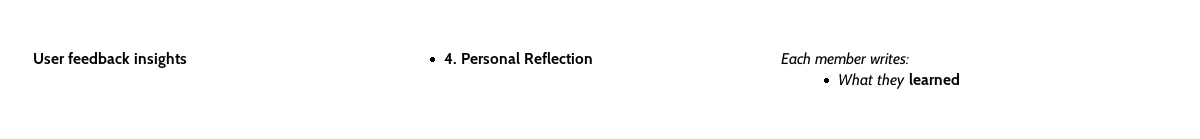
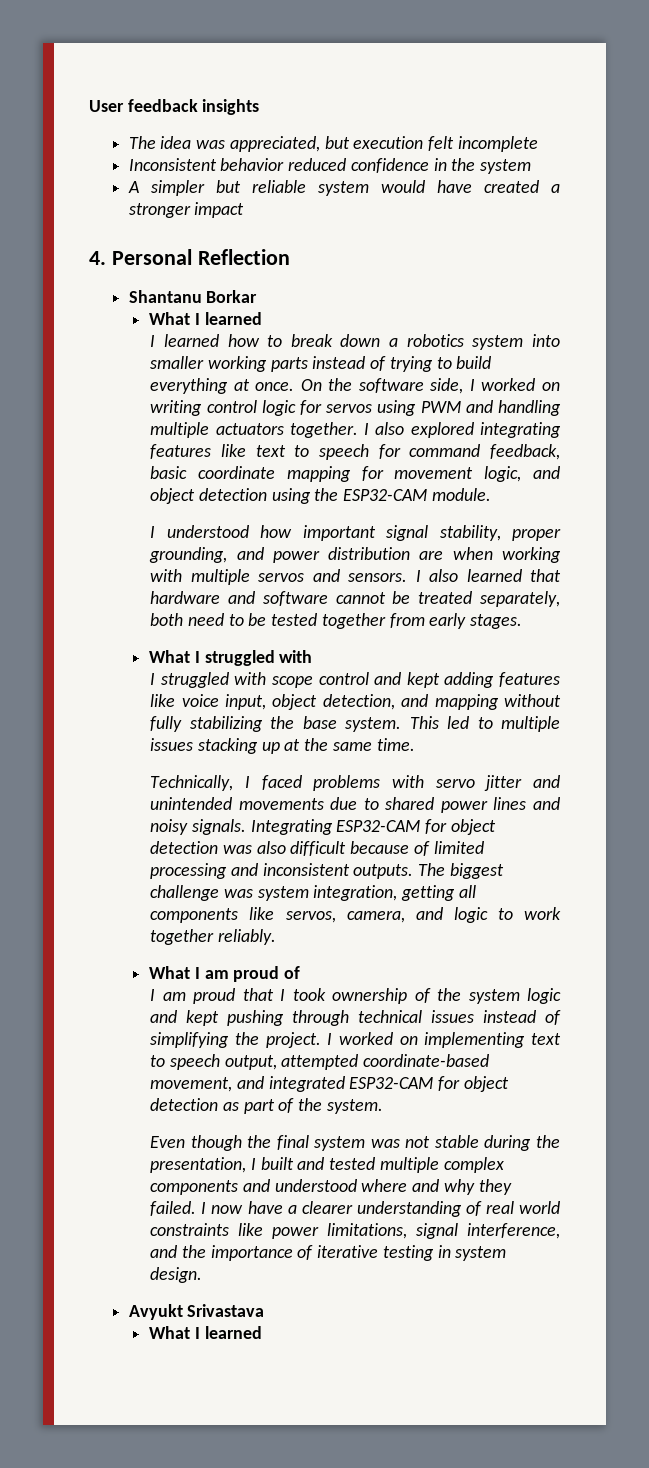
[444,52,594,64] [781,52,910,65] [838,73,906,89] 4. Personal Reflection // Each member writes: // What they -> [128,136,538,152] [128,158,532,174] [127,180,560,196] [128,202,245,218] [89,249,290,265] [128,290,258,303] [149,312,262,325] [150,334,560,350] [150,356,492,372] [150,378,560,394] [150,400,561,416] [150,422,562,438] [150,444,560,460] [150,466,561,482] [150,488,491,504] [150,525,561,541] [149,547,561,563] [150,569,561,585] [150,591,560,607] [150,613,523,629] [149,650,313,666] [150,672,560,688] [150,694,561,710] [150,716,560,732] [150,738,415,754] [150,775,560,791] [150,797,560,813] [150,819,496,835] [150,841,484,856] [150,863,504,879] [150,885,476,901] [150,907,561,923] [150,929,277,945] [149,966,301,982] [150,988,561,1004] [150,1010,561,1026] [150,1032,561,1048] [150,1054,490,1070] [150,1076,509,1092] [150,1098,383,1114] [150,1135,560,1151] [150,1157,504,1173] [150,1179,512,1195] [150,1201,560,1217] [150,1223,560,1239] [150,1245,507,1261] [150,1267,203,1283] [128,1304,265,1320] [149,1326,200,1339] The idea was appreciated, but execution felt incomplete // Inconsistent behavior reduced confidence in the system // A simpler but reliable system would have created a stronger impact // 4. Personal Reflection // Shantanu Borkar // What I learned // I learned how to break down a robotics system into smaller working parts instead of trying to build everything at once. On the software side, I worked on writing control logic for servos using PWM and handling multiple actuators together. I also explored integrating features like text to speech for command feedback, basic coordinate mapping for movement logic, and object detection using the ESP32-CAM module. // I understood how important signal stability, proper grounding, and power distribution are when working with multiple servos and sensors. I also learned that hardware and software cannot be treated separately, both need to be tested together from early stages. // What I struggled with // I struggled with scope control and kept adding features like voice input, object detection, and mapping without fully stabilizing the base system. This led to multiple issues stacking up at the same time. // Technically, I faced problems with servo jitter and unintended movements due to shared power lines and noisy signals. Integrating ESP32-CAM for object detection was also difficult because of limited processing and inconsistent outputs. The biggest challenge was system integration, getting all components like servos, camera, and logic to work together reliably. // What I am proud of // I am proud that I took ownership of the system logic and kept pushing through technical issues instead of simplifying the project. I worked on implementing text to speech output, attempted coordinate-based movement, and integrated ESP32-CAM for object detection as part of the system. // Even though the final system was not stable during the presentation, I built and tested multiple complex components and understood where and why they failed. I now have a clearer understanding of real world constraints like power limitations, signal interference, and the importance of iterative testing in system design. // Avyukt Srivastava // What I

